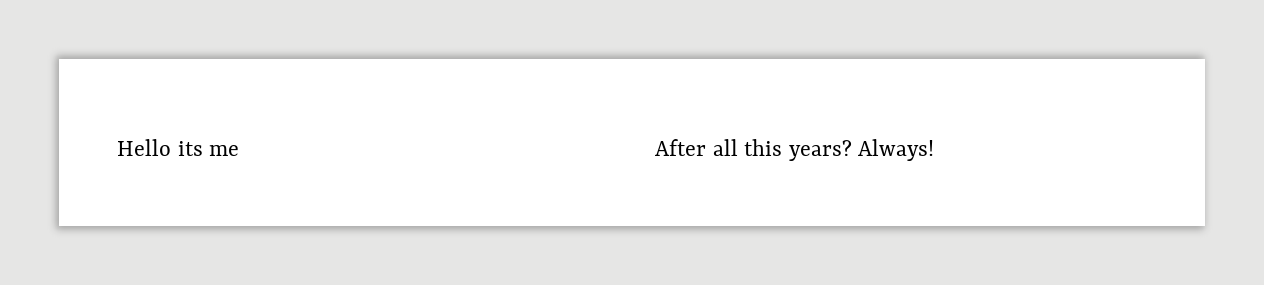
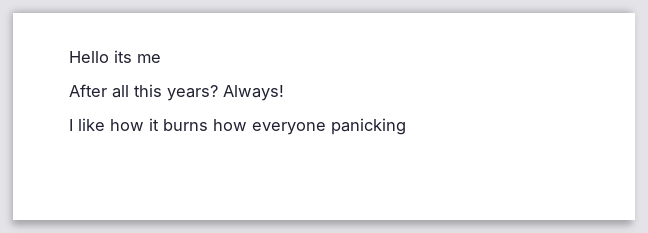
(935, 150) none -> [69,118,406,135] // I like how it burns how everyone panicking

